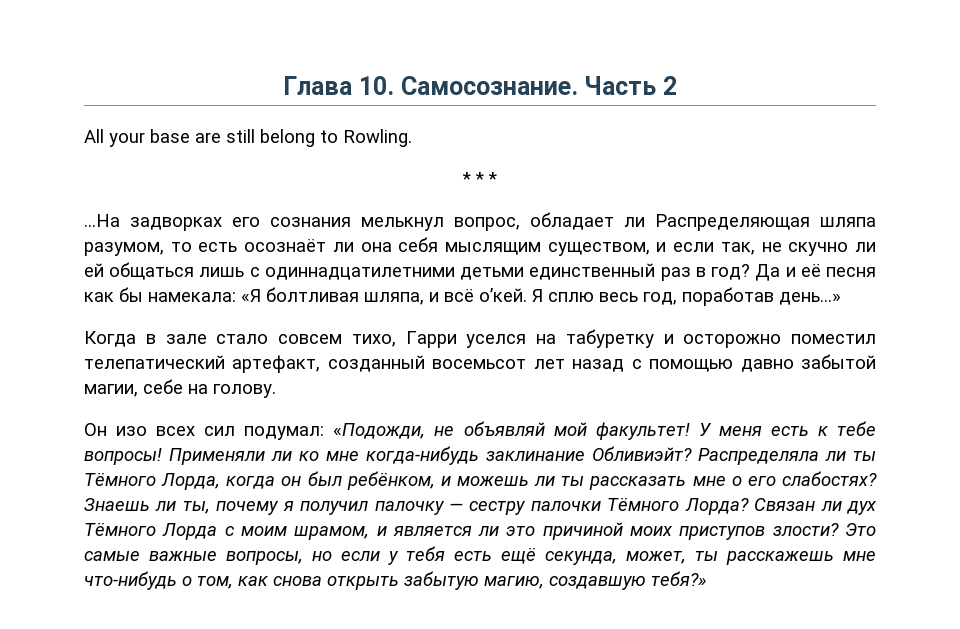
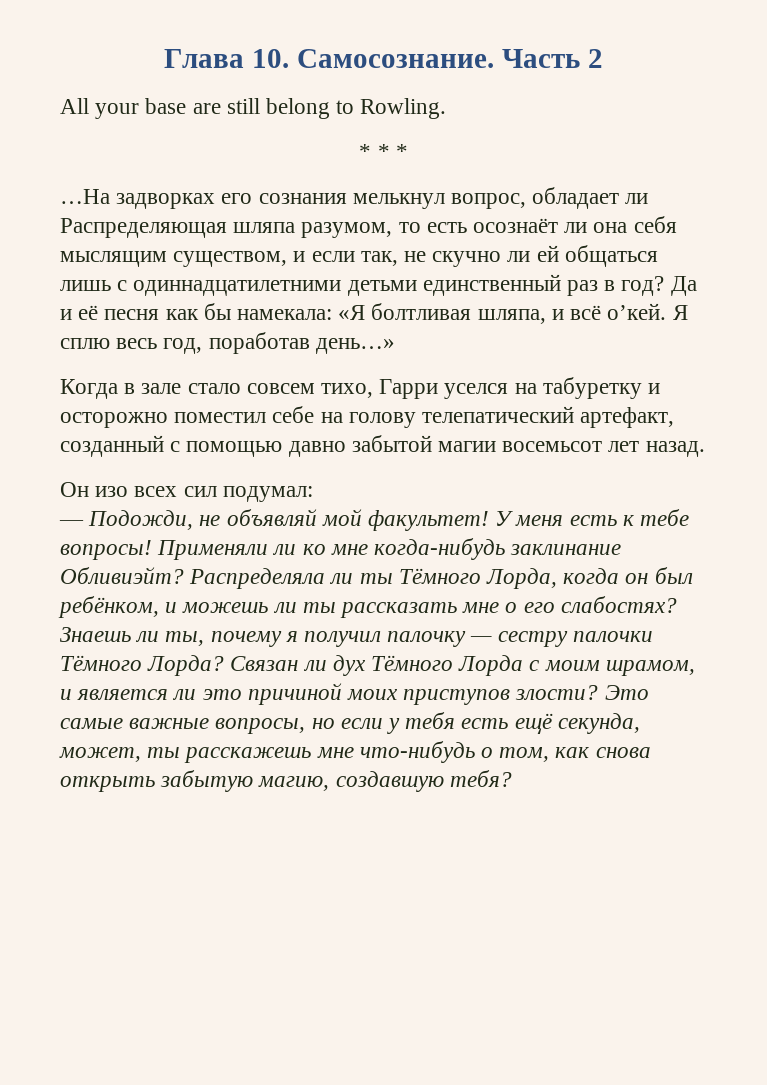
[84,354,877,373] [84,379,276,398] телепатический артефакт, созданный восемьсот лет назад с помощью давно забытой магии, себе на голову. -> [272,406,675,428] [60,435,705,457] себе на голову телепатический артефакт, созданный с помощью давно забытой магии восемьсот лет назад.
[333,423,426,439] «Подожди, -> [59,510,194,530] // — Подожди,
[651,571,707,586] тебя?» -> [449,770,512,787] тебя?

